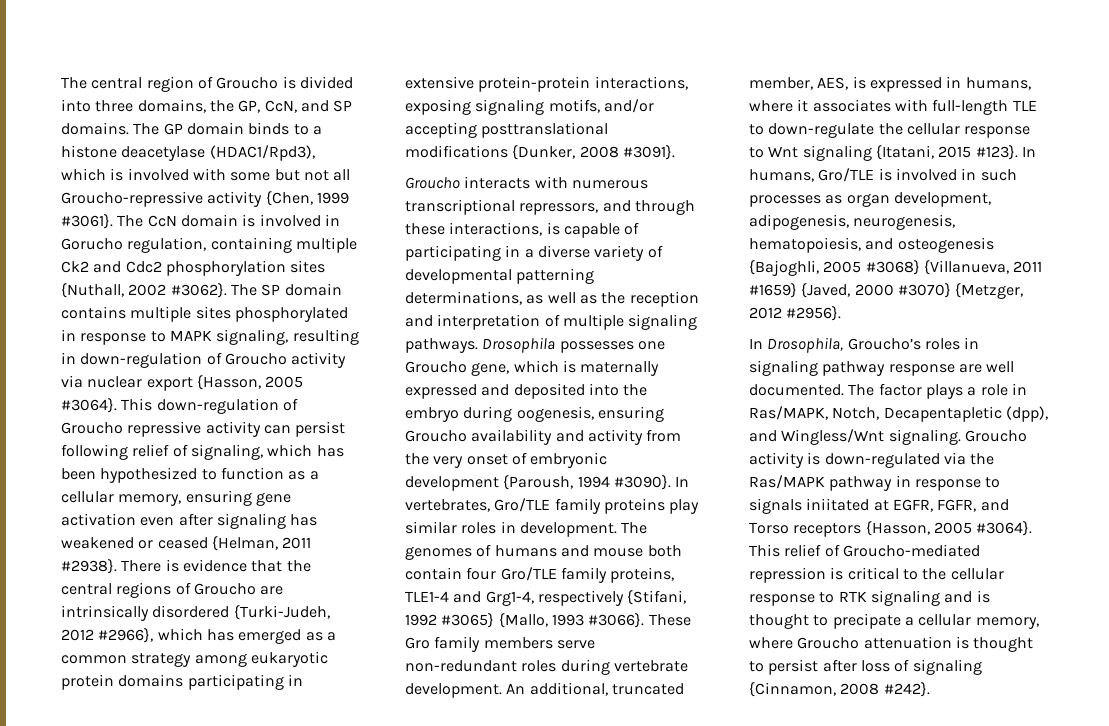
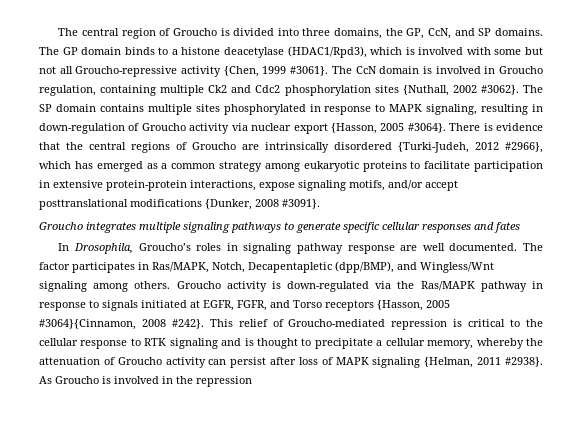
[61,238,123,250] Gorucho -> [498,66,543,74] Groucho
[121,398,298,414] [61,421,346,437] [61,444,344,460] [61,467,319,483] [61,490,291,506] [61,513,318,529] [61,536,312,551] [61,559,117,574] This down-regulation of Groucho repressive activity can persist following relief of signaling, which has been hypothesized to function as a cellular memory, ensuring gene activation even after signaling has weakened or ceased {Helman, 2011 #2938}. -> (446, 128) none
[61,674,284,690] protein domains participating -> [362,161,543,172] proteins to facilitate participation
[405,99,471,115] exposing -> [259,182,295,191] expose
[405,122,477,138] accepting -> [425,180,458,191] accept
[464,176,648,189] [405,199,695,215] [405,222,640,238] [405,245,663,261] [405,268,595,284] [405,291,699,307] [405,314,698,330] [405,337,665,353] [405,360,660,376] [405,383,648,399] [405,406,664,422] [405,429,682,445] [405,452,608,468] [405,475,690,491] [405,498,700,514] [405,521,648,537] [405,544,682,560] [405,567,675,583] [405,590,687,606] [405,613,691,628] [405,636,595,652] [405,659,688,675] [405,682,684,698] [749,76,1031,92] [749,99,1037,115] [749,123,1031,138] [749,145,1036,161] [749,168,1017,182] [749,192,991,207] [749,214,956,230] [749,237,994,253] [749,260,1043,276] [749,283,1024,299] [749,306,842,321] interacts with numerous transcriptional repressors, and through these interactions, is capable of participating in a diverse variety of developmental patterning determinations, as well as the reception and interpretation of multiple signaling pathways. Drosophila possesses one Groucho gene, which is maternally expressed and deposited into the embryo during oogenesis, ensuring Groucho availability and activity from the very onset of embryonic development {Paroush, 1994 #3090}. In vertebrates, Gro/TLE family proteins play similar roles in development. The genomes of humans and mouse both contain four Gro/TLE family proteins, TLE1-4 and Grg1-4, respectively {Stifani, 1992 #3065} {Mallo, 1993 #3066}. These Gro family members serve non-redundant roles during vertebrate development. An additional, truncated member, AES, is expressed in humans, where it associates with full-length TLE to down-regulate the cellular response to Wnt signaling {Itatani, 2015 #123}. In humans, Gro/TLE is involved in such processes as organ development, adipogenesis, neurogenesis, hematopoiesis, and osteogenesis {Bajoghli, 2005 #3068} {Villanueva, 2011 #1659} {Javed, 2000 #3070} {Metzger, 2012 #2956}. -> [86,222,520,233] integrates multiple signaling pathways to generate specific cellular responses and fates
[925,384,1008,399] plays a role -> [72,262,135,273] participates
[1005,406,1048,422] (dpp), -> [335,261,394,273] (dpp/BMP),
[888,429,961,445] signaling. -> [39,281,171,292] signaling among others.
[806,498,870,511] iniitated -> [141,300,187,308] initiated
[976,521,1033,536] #3064}. -> [39,319,204,330] #3064}{Cinnamon, 2008 #242}.
[832,613,1039,629] [749,636,1034,652] [749,659,982,675] [749,682,930,697] precipate a cellular memory, where Groucho attenuation is thought to persist after loss of signaling {Cinnamon, 2008 #242}. -> [314,338,544,349] [39,357,544,368] [39,376,252,387] precipitate a cellular memory, whereby the attenuation of Groucho activity can persist after loss of MAPK signaling {Helman, 2011 #2938}. As Groucho is involved in the repression

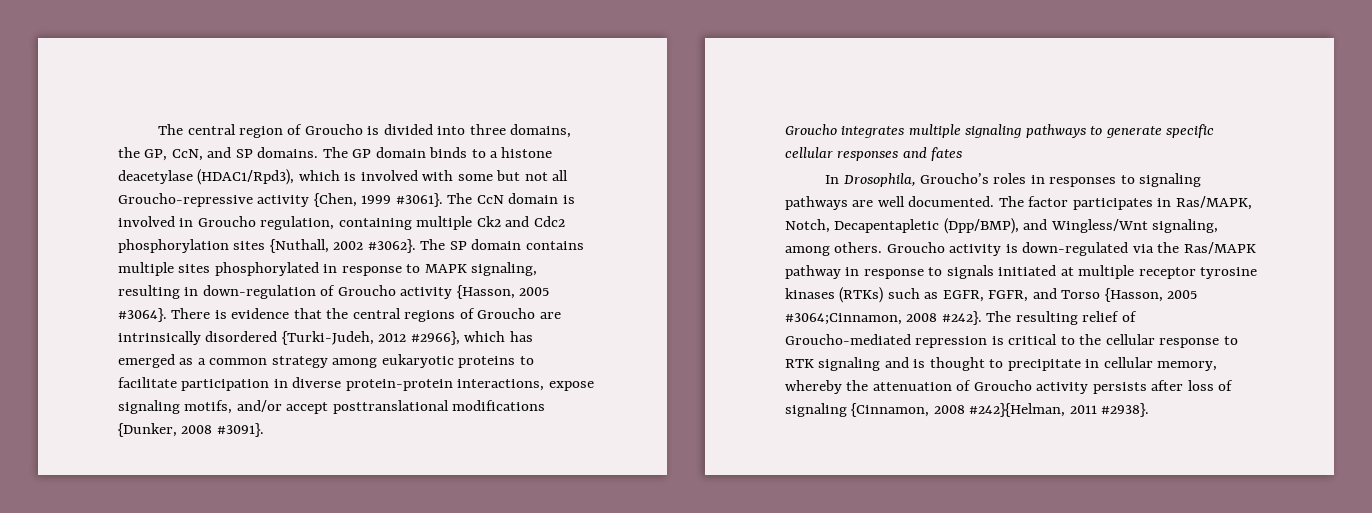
[231,123,328,134] via nuclear export -> (453, 293) none
[53,180,103,188] extensive -> [292,377,342,388] diverse
[243,243,395,254] signaling pathway response -> [1049,173,1202,187] [785,196,848,210] responses to signaling pathways
[335,261,394,273] (dpp/BMP), -> [943,218,1019,234] (Dpp/BMP),
[39,281,87,292] signaling -> [1152,219,1219,233] signaling,
(200, 304) none -> [1078,265,1258,279] [785,287,939,303] multiple receptor tyrosine kinases (RTKs) such as
[325,300,450,311] [39,319,136,330] receptors {Hasson, 2005 #3064}{Cinnamon, -> [1104,288,1198,302] [785,313,902,325] {Hasson, 2005 #3064;Cinnamon,
[209,319,233,327] This -> [986,311,1078,325] The resulting
[376,340,383,346] a -> [1085,359,1100,368] in
[208,357,267,368] can persist -> [1092,382,1147,394] persists
[335,357,544,368] [39,376,252,387] MAPK signaling {Helman, 2011 #2938}. As Groucho is involved in the repression -> [785,403,1150,417] signaling {Cinnamon, 2008 #242}{Helman, 2011 #2938}.

